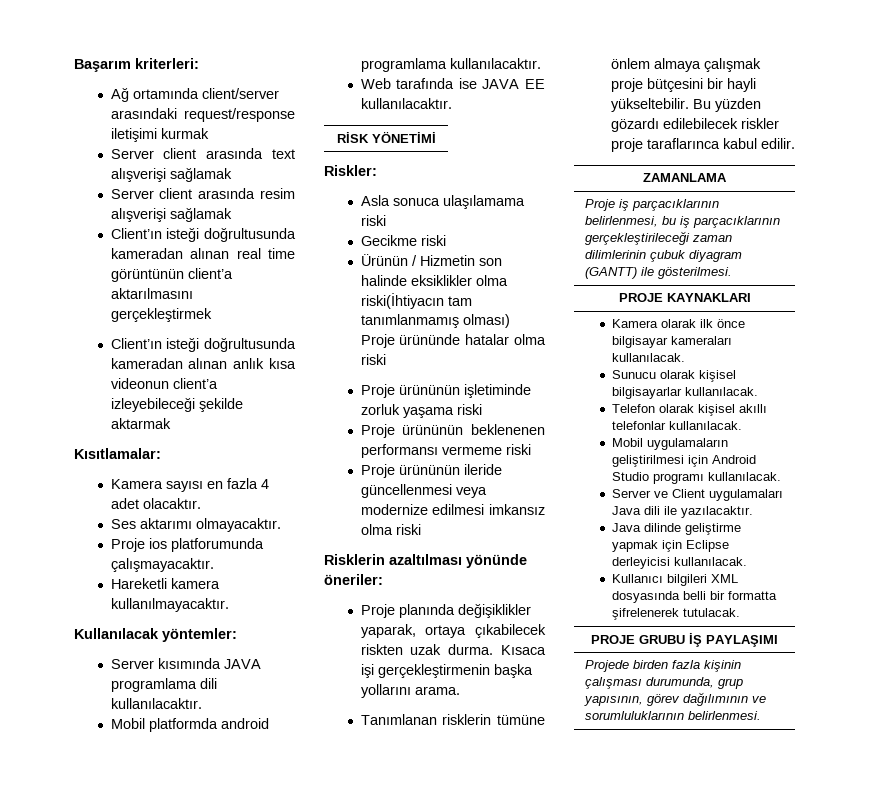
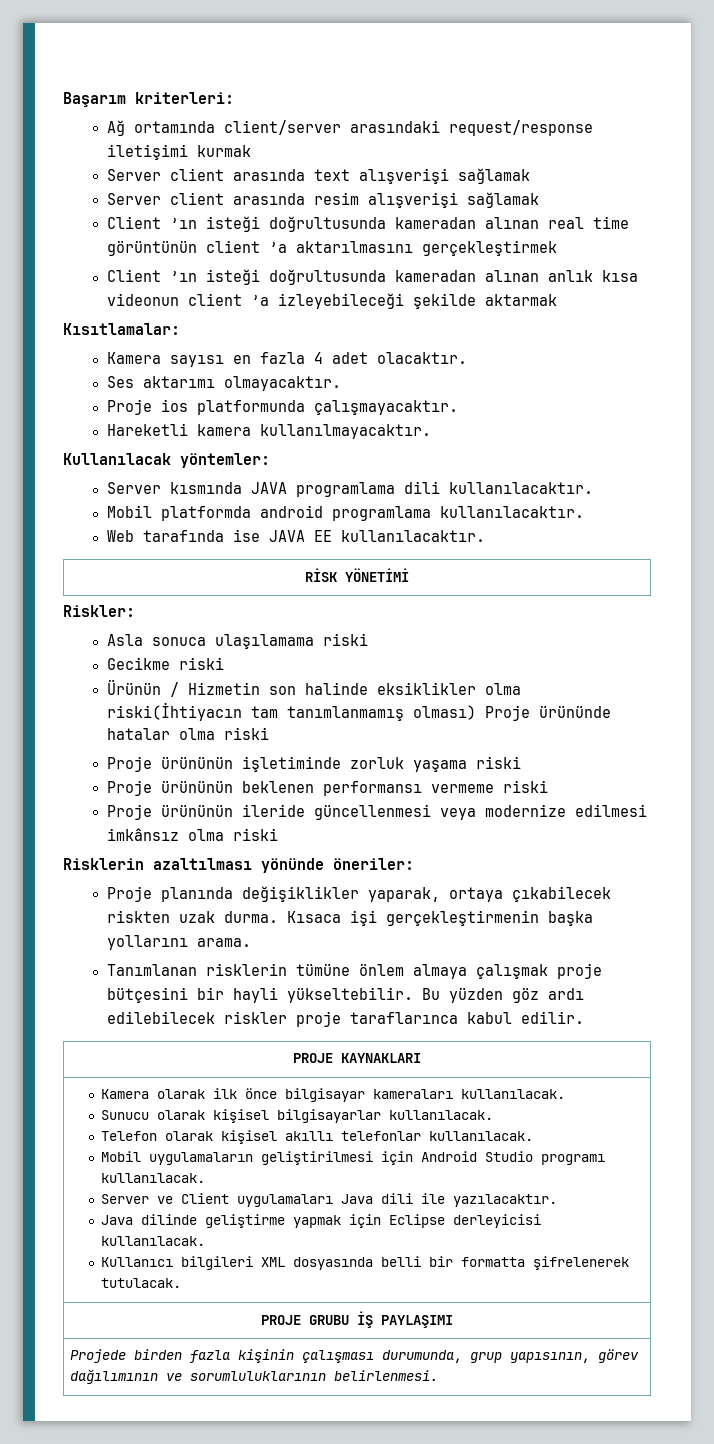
[110,228,162,239] Client’ın -> [106,216,197,229] Client ’ın
[187,268,233,279] client’a -> [205,240,287,253] client ’a
[110,338,162,349] Client’ın -> [106,269,197,282] Client ’ın
[172,378,218,389] client’a -> [187,293,269,306] client ’a
[170,538,264,552] platforumunda -> [196,400,305,415] platformunda
[157,658,221,669] kısımında -> [169,482,242,494] kısmında
[471,424,545,435] beklenenen -> [241,781,314,793] beklenen
[489,504,545,515] imkansız -> [106,828,179,841] imkânsız
[610,118,659,132] gözardı -> [511,987,584,1003] göz ardı
[643,173,727,182] [585,199,720,211] [585,216,781,228] [585,231,733,245] [585,250,743,262] [585,267,733,279] // ZAMANLAMA // Proje iş parçacıklarının belirlenmesi, bu iş parçacıklarının gerçekleştirileceği zaman dilimlerinin çubuk diyagram (GANTT) ile gösterilmesi. -> (584, 1017) none

